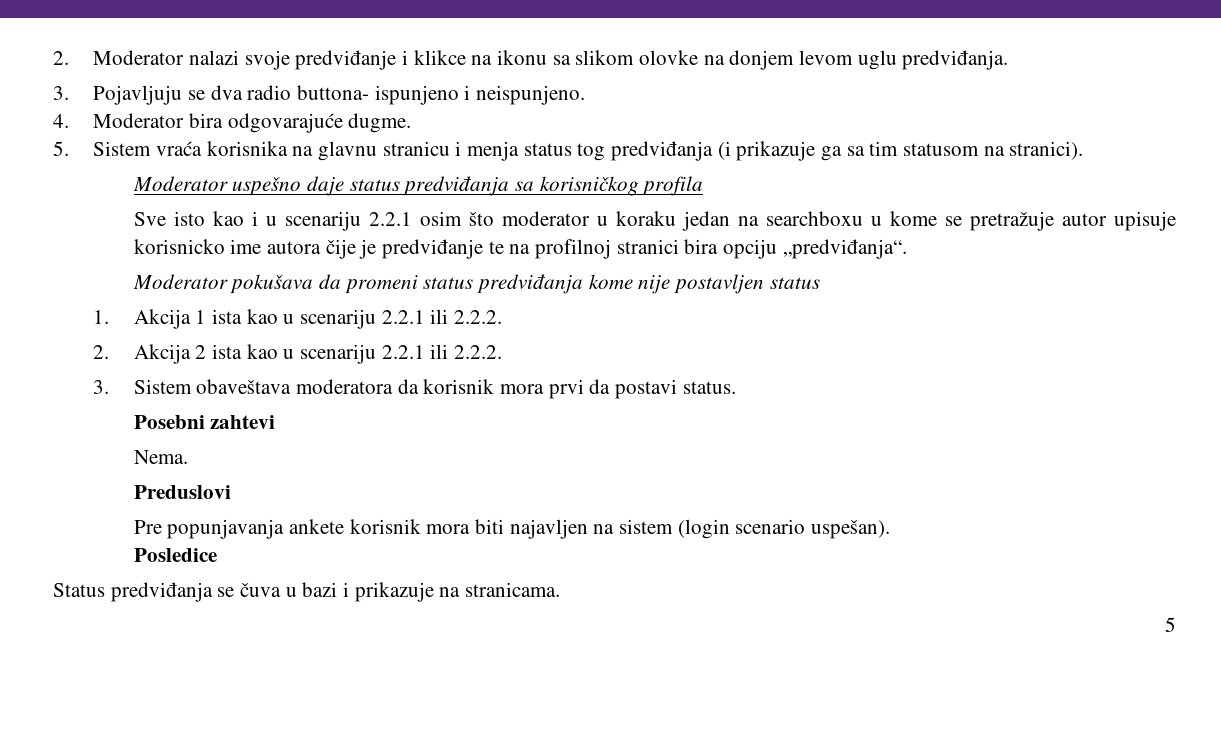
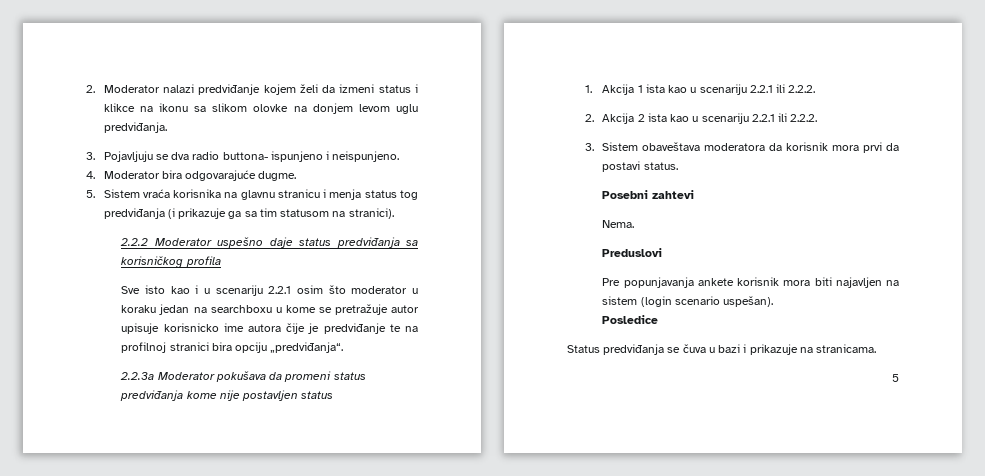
[244,50,397,70] svoje predviđanje -> [198,84,411,95] predviđanje kojem želi da izmeni status
(1084, 150) none -> [120,238,149,246] 2.2.2
(907, 249) none -> [120,372,155,380] 2.2.3a

